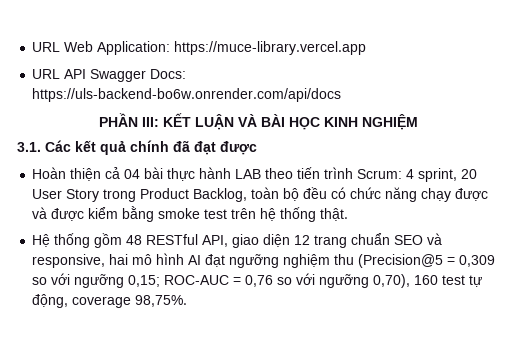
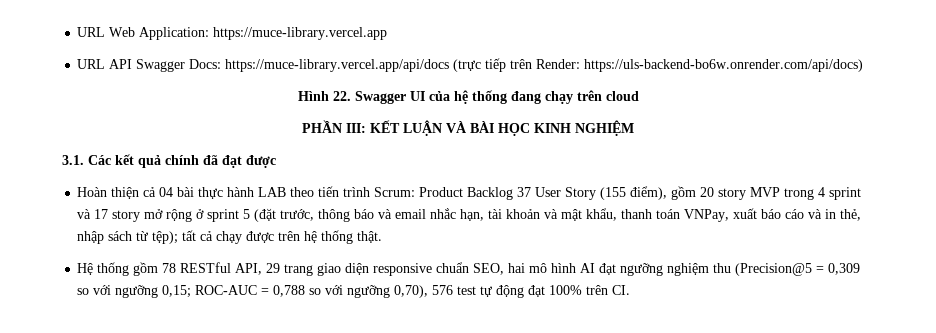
[32,88,342,102] https://uls-backend-bo6w.onrender.com/api/docs -> [225,58,864,72] [297,90,639,104] https://muce-library.vercel.app/api/docs (trực tiếp trên Render: https://uls-backend-bo6w.onrender.com/api/docs) // Hình 22. Swagger UI của hệ thống đang chạy trên cloud
[406,168,478,182] [32,187,489,202] [32,206,228,222] 4 sprint, 20 User Story trong Product Backlog, toàn bộ đều có chức năng chạy được và được kiểm bằng smoke test -> [419,186,862,200] [77,208,862,222] [77,230,275,244] Product Backlog 37 User Story (155 điểm), gồm 20 story MVP trong 4 sprint và 17 story mở rộng ở sprint 5 (đặt trước, thông báo và email nhắc hạn, tài khoản và mật khẩu, thanh toán VNPay, xuất báo cáo và in thẻ, nhập sách từ tệp); tất cả chạy được
[126,235,143,245] 48 -> [162,263,177,273] 78
[232,233,443,248] [32,254,106,268] giao diện 12 trang chuẩn SEO và responsive, -> [266,262,505,276] 29 trang giao diện responsive chuẩn SEO,
[245,275,274,287] 0,76 -> [273,285,306,297] 0,788
[414,275,439,285] 160 -> [432,285,454,295] 576
[32,294,188,308] động, coverage 98,75%. -> [496,285,631,298] động đạt 100% trên CI.

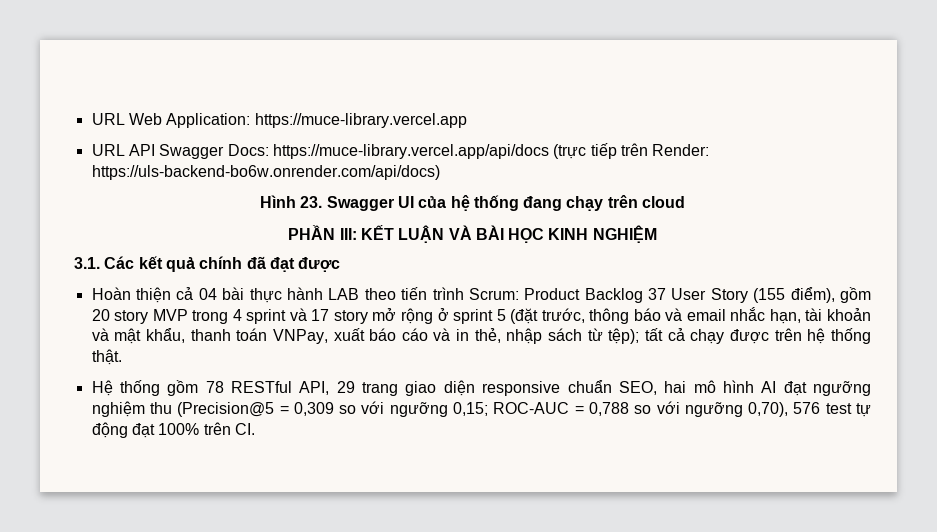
[332,91,351,101] 22. -> [300,196,323,208] 23.

